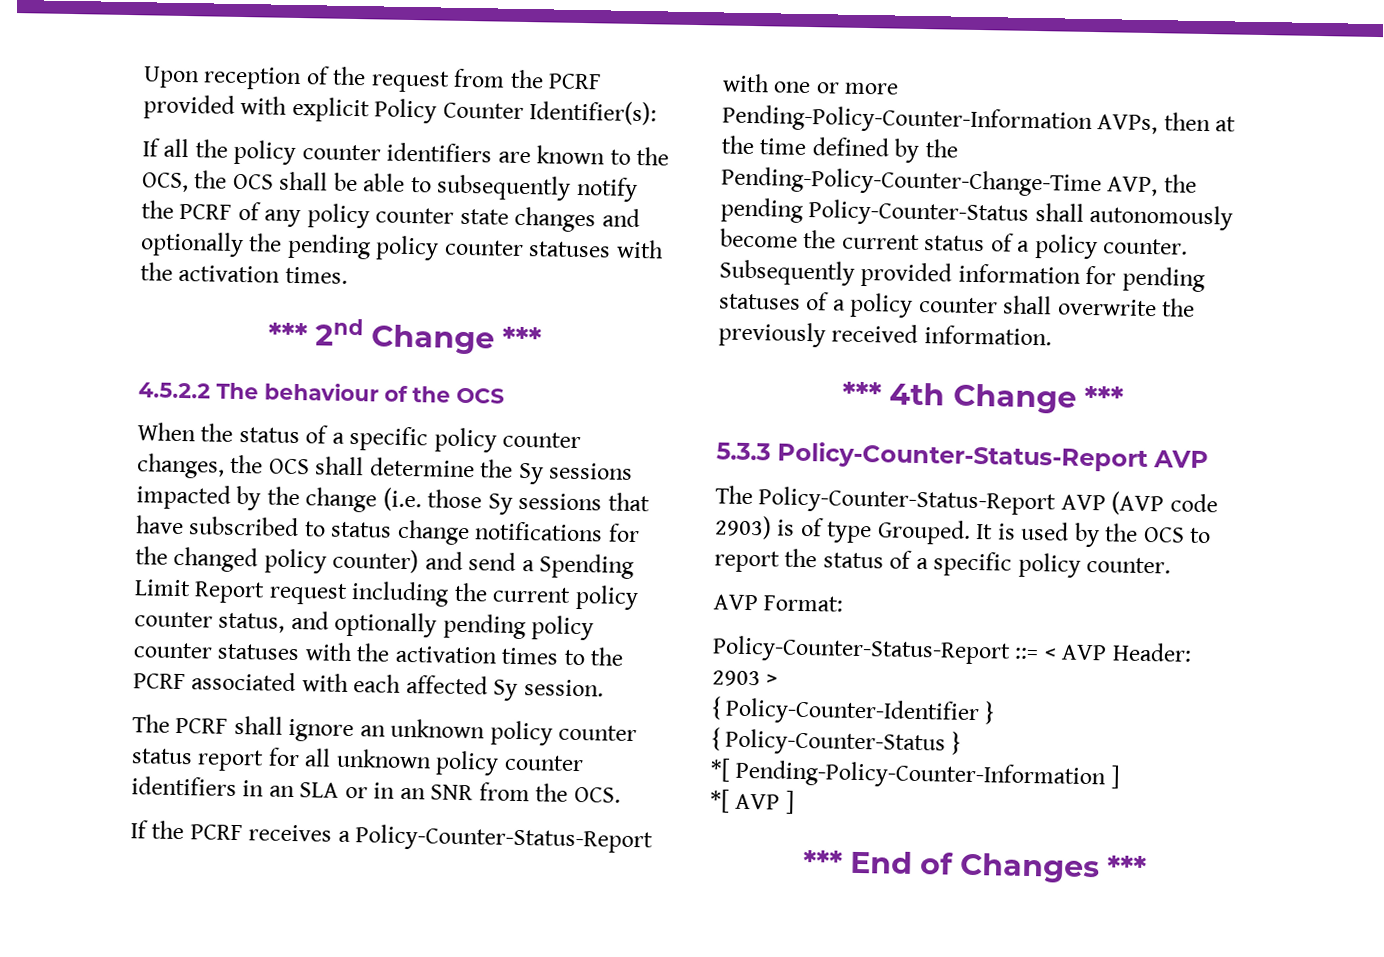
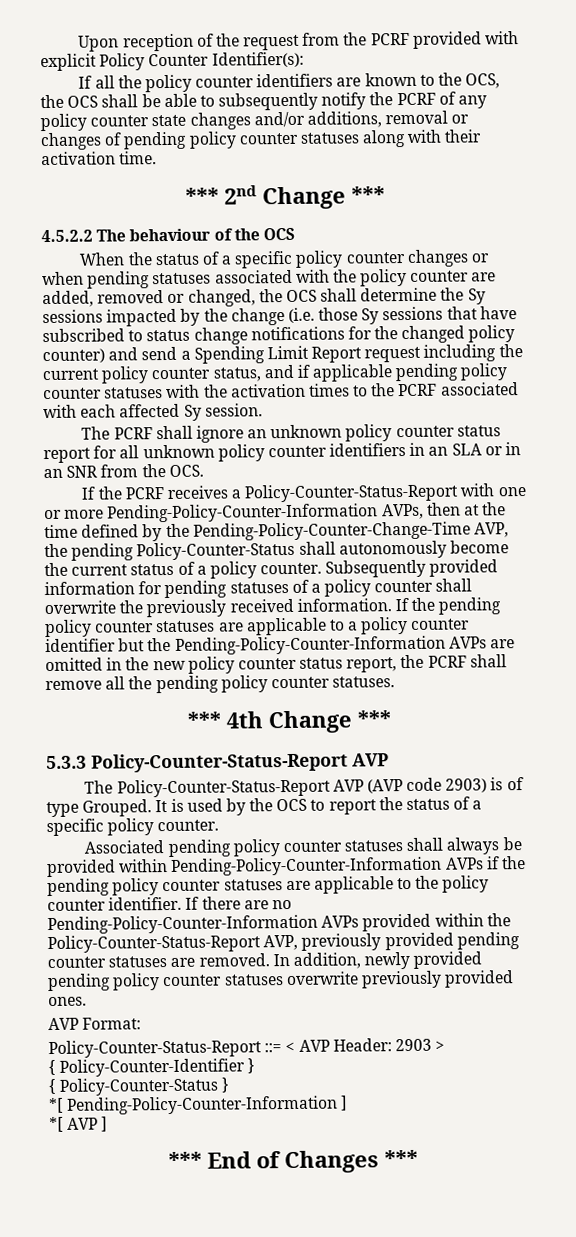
[601,208,640,228] [140,231,664,261] [140,262,348,284] and optionally the pending policy counter statuses with the activation times. -> [253,110,470,128] [40,129,483,151] [41,151,158,166] and/or additions, removal or changes of pending policy counter statuses along with their activation time.
[136,453,225,479] changes, -> [406,249,491,267] [42,268,497,289] [42,289,256,308] changes or when pending statuses associated with the policy counter are added, removed or changed,
[334,611,438,638] optionally -> [296,364,394,382] if applicable
(1052, 335) none -> [394,597,502,615] [45,616,471,638] [45,635,515,655] [45,654,507,674] [45,675,396,694] If the pending policy counter statuses are applicable to a policy counter identifier but the Pending-Policy-Counter-Information AVPs are omitted in the new policy counter status report, the PCRF shall remove all the pending policy counter statuses.
(1172, 565) none -> [84,837,522,858] [47,856,526,878] [47,875,490,897] [47,896,292,912] [47,913,511,935] [47,932,520,954] [47,951,483,970] [47,970,515,992] [48,996,87,1007] // Associated pending policy counter statuses shall always be provided within Pending-Policy-Counter-Information AVPs if the pending policy counter statuses are applicable to the policy counter identifier. If there are no Pending-Policy-Counter-Information AVPs provided within the Policy-Counter-Status-Report AVP, previously provided pending counter statuses are removed. In addition, newly provided pending policy counter statuses overwrite previously provided ones.

